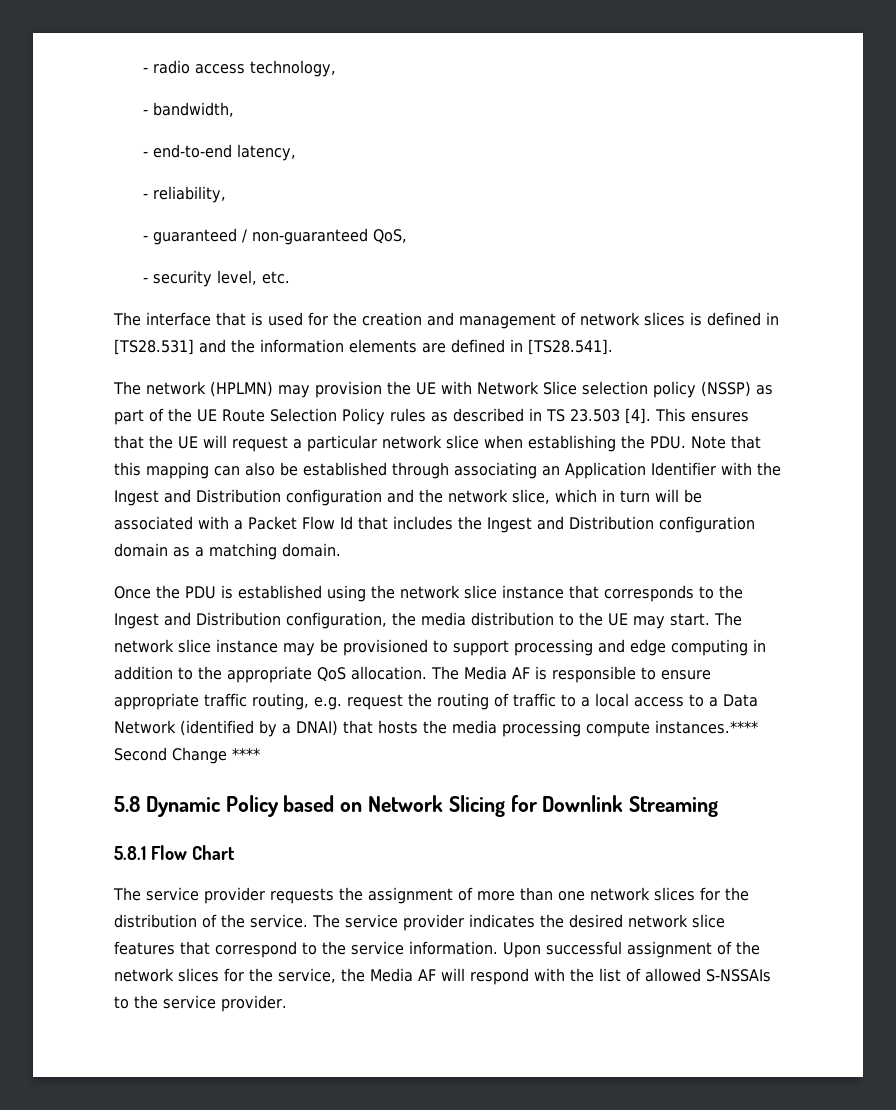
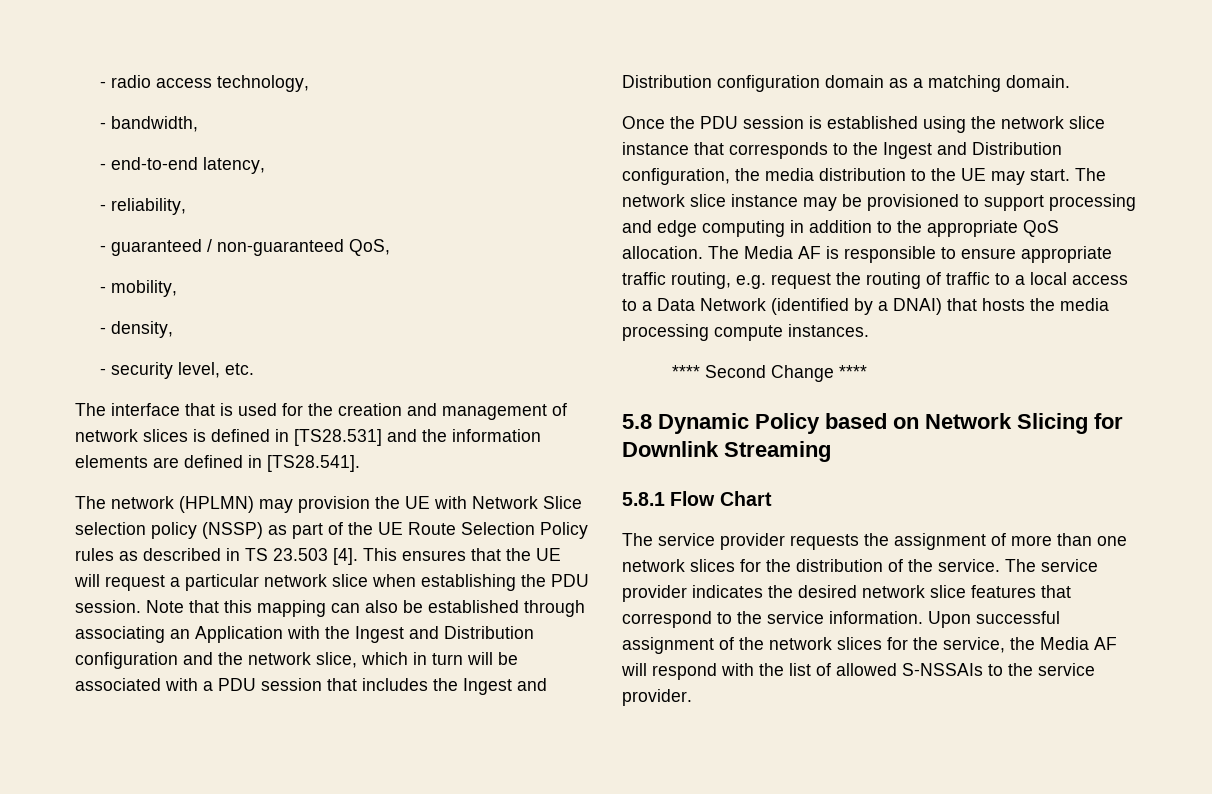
(407, 236) none -> [100,280,178,297] [100,321,174,338] // - mobility, // - density,
[650,436,686,449] PDU. -> [551,574,589,587] [75,600,141,613] PDU session.
[651,462,716,476] Identifier -> (283, 634) none
[248,516,353,530] Packet Flow Id -> [218,678,322,691] PDU session
(216, 592) none -> [743,116,804,129] session
[655,720,758,734] instances.**** -> [788,324,869,337] [672,365,701,378] instances. // ****

